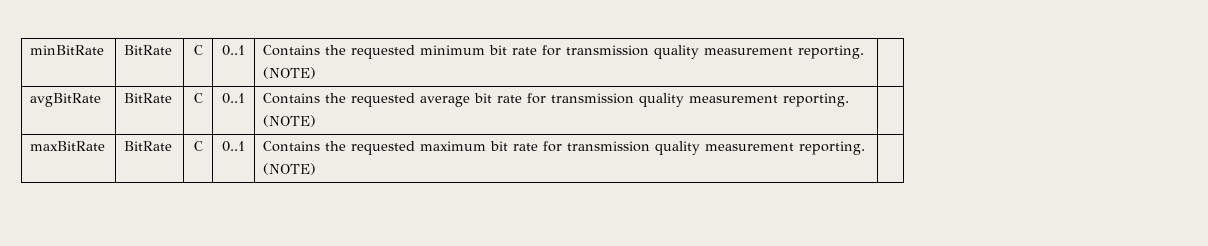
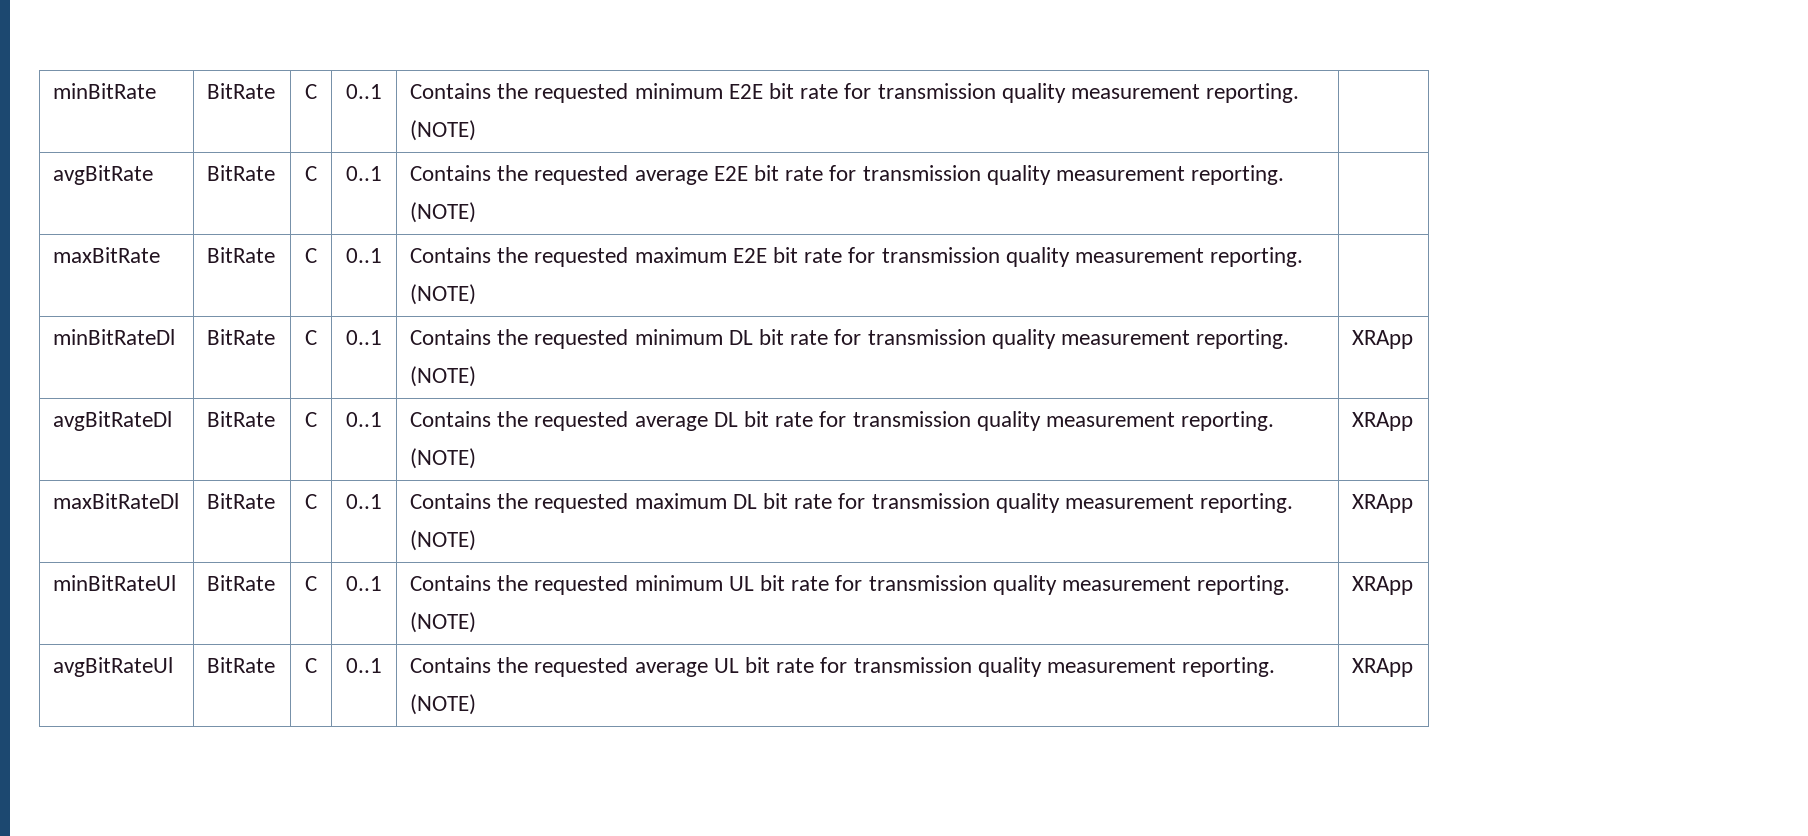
(486, 50) none -> [728,84,763,99] E2E
(471, 101) none -> [713,166,748,181] E2E
[490,141,866,155] [263,163,317,175] bit rate for transmission quality measurement reporting. // (NOTE) | -> [732,247,1304,267] [409,284,476,305] [52,329,175,345] [206,329,275,345] [305,330,317,345] [346,330,382,345] [409,329,1290,349] [409,366,476,387] [1351,330,1413,349] [52,411,172,431] [206,411,275,427] [305,412,317,427] [346,412,382,427] [409,411,1275,431] [409,448,476,469] [1351,412,1413,431] [52,493,179,509] [206,493,275,509] [305,494,317,509] [346,494,382,509] [409,493,1294,513] [409,530,476,551] [1351,494,1413,513] [52,575,176,591] [206,575,275,591] [305,576,317,591] [346,576,382,591] [409,575,1291,595] [409,612,476,633] [1351,576,1413,595] [52,657,173,677] [206,657,275,673] [305,658,317,673] [346,658,382,673] [409,657,1276,677] [409,694,476,715] [1351,658,1413,677] E2E bit rate for transmission quality measurement reporting. // (NOTE) | // minBitRateDl | BitRate | C | 0..1 | Contains the requested minimum DL bit rate for transmission quality measurement reporting. // (NOTE) | XRApp // avgBitRateDl | BitRate | C | 0..1 | Contains the requested average DL bit rate for transmission quality measurement reporting. // (NOTE) | XRApp // maxBitRateDl | BitRate | C | 0..1 | Contains the requested maximum DL bit rate for transmission quality measurement reporting. // (NOTE) | XRApp // minBitRateUl | BitRate | C | 0..1 | Contains the requested minimum UL bit rate for transmission quality measurement reporting. // (NOTE) | XRApp // avgBitRateUl | BitRate | C | 0..1 | Contains the requested average UL bit rate for transmission quality measurement reporting. // (NOTE) | XRApp

